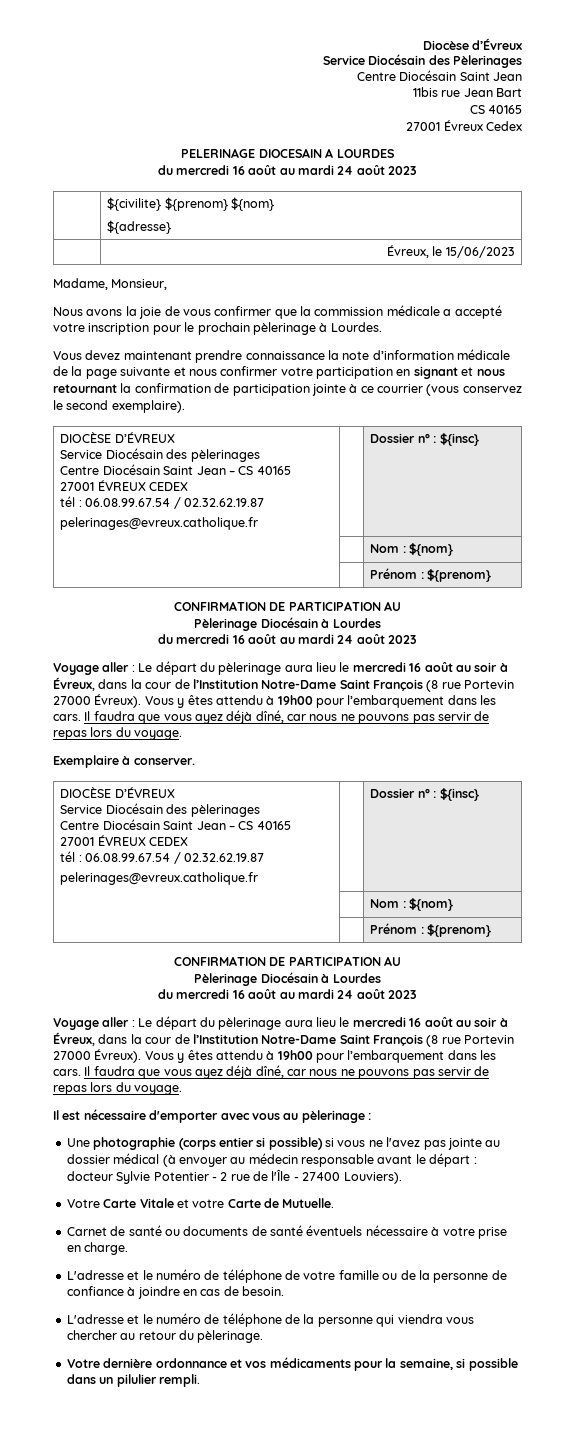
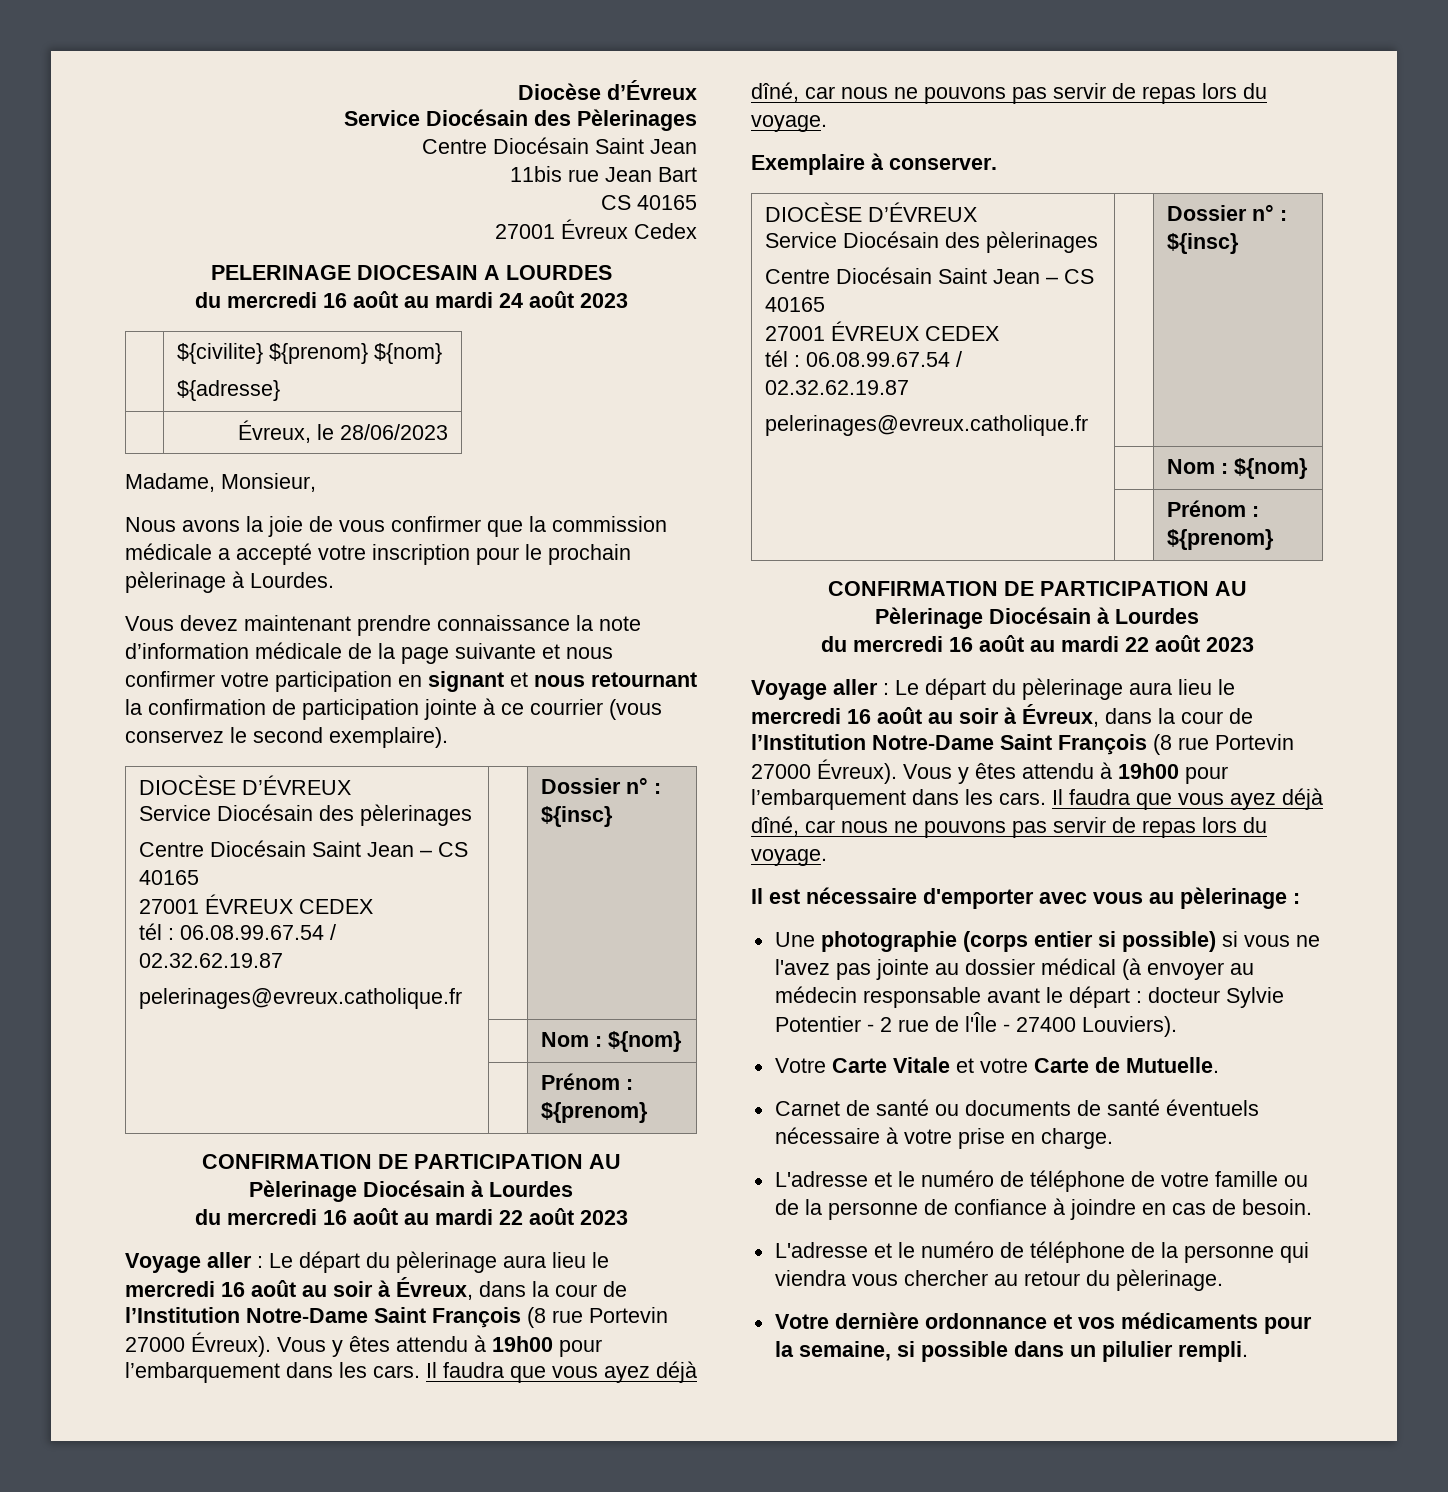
[445,246,515,258] 15/06/2023 -> [339,424,448,440] 28/06/2023
[337,635,354,644] 24 -> [498,1210,523,1225] 22
[337,990,354,999] 24 -> [1124,637,1149,652] 22

